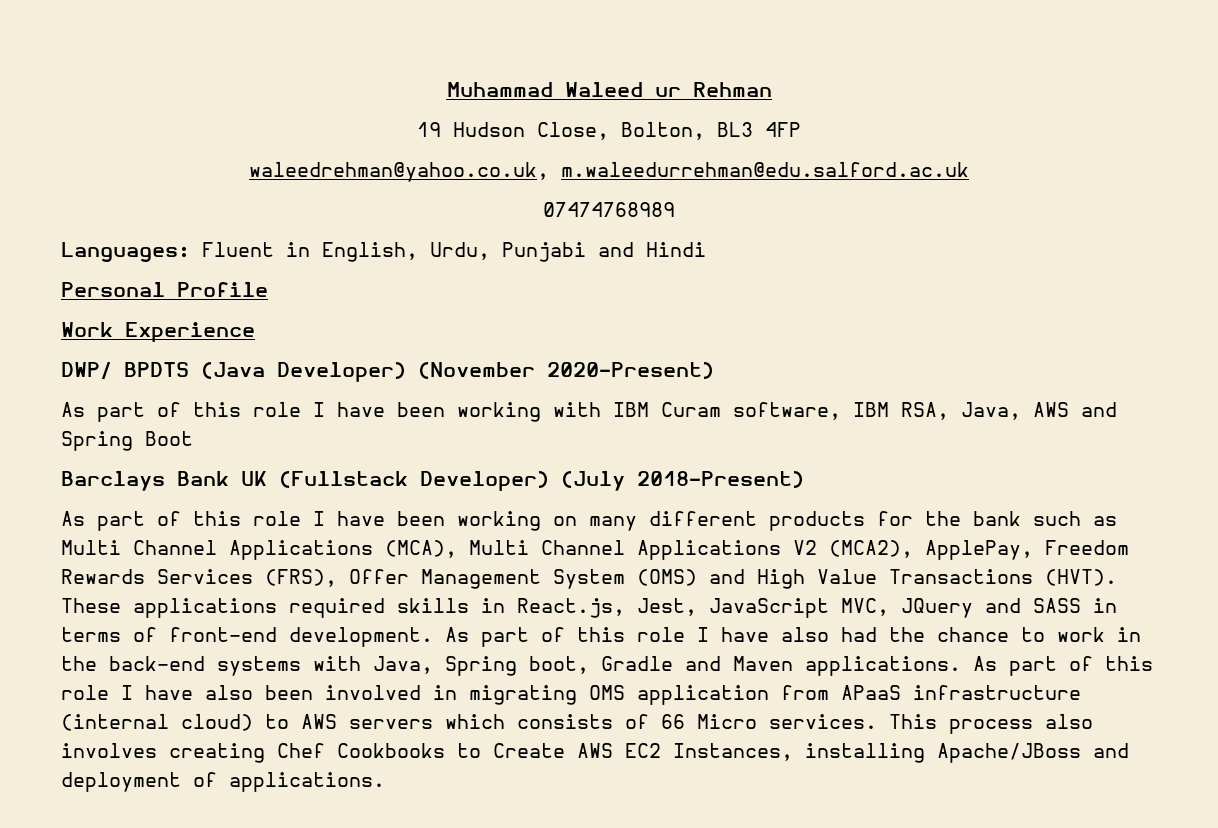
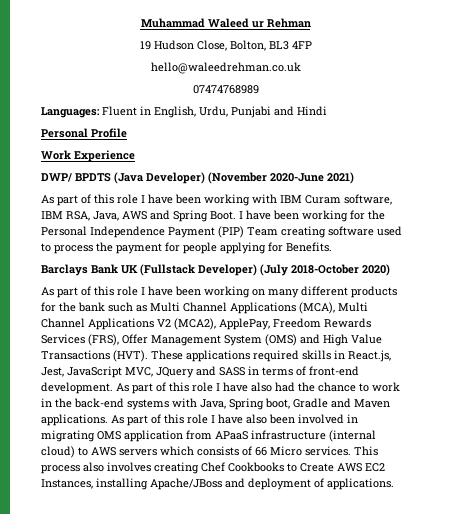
[249,162,969,182] waleedrehman@yahoo.co.uk, m.waleedurrehman@edu.salford.ac.uk -> [150,62,301,74] hello@waleedrehman.co.uk
[547,362,714,379] 2020-Present) -> [270,172,354,184] 2020-June 2021)
[145,431,193,446] Boot -> [210,210,385,222] [41,226,402,238] [41,242,332,254] Boot. I have been working for the Personal Independence Payment (PIP) Team creating software used to process the payment for people applying for Benefits.
[637,471,804,488] 2018-Present) -> [291,264,390,276] 2018-October 2020)

